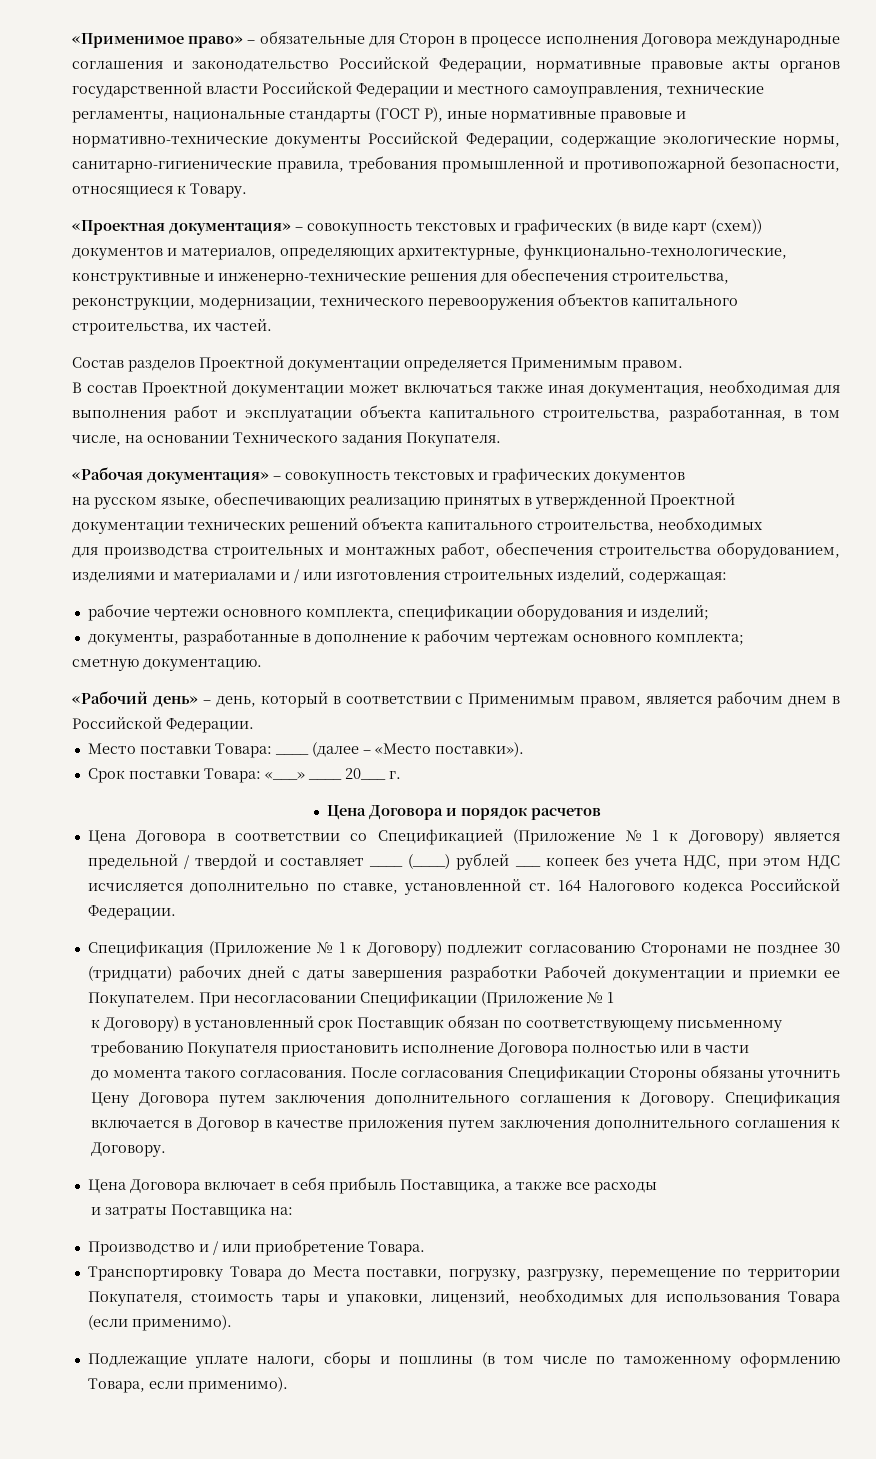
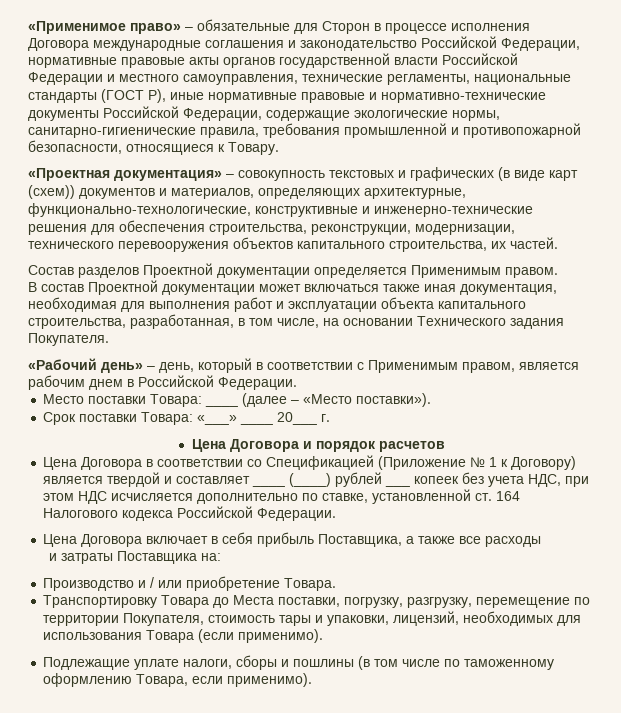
[72,467,685,484] [72,492,735,509] [72,517,763,534] [72,542,840,559] [72,568,727,584] [87,604,709,621] [87,629,744,646] [72,658,262,671] // «Рабочая документация» – совокупность текстовых и графических документов // на русском языке, обеспечивающих реализацию принятых в утвержденной Проектной документации технических решений объекта капитального строительства, необходимых // для производства строительных и монтажных работ, обеспечения строительства оборудованием, изделиями и материалами и / или изготовления строительных изделий, содержащая: // рабочие чертежи основного комплекта, спецификации оборудования и изделий; // документы, разработанные в дополнение к рабочим чертежам основного комплекта; // сметную документацию. -> (109, 339) none
[87,854,190,870] предельной / -> (104, 480) none
[87,941,840,957] [87,965,840,982] [87,991,614,1007] [90,1015,782,1032] [90,1040,749,1057] [90,1065,840,1082] [90,1091,841,1107] [90,1117,840,1132] [90,1142,166,1157] // Спецификация (Приложение № 1 к Договору) подлежит согласованию Сторонами не позднее 30 (тридцати) рабочих дней с даты завершения разработки Рабочей документации и приемки ее Покупателем. При несогласовании Спецификации (Приложение № 1 // к Договору) в установленный срок Поставщик обязан по соответствующему письменному требованию Покупателя приостановить исполнение Договора полностью или в части // до момента такого согласования. После согласования Спецификации Стороны обязаны уточнить Цену Договора путем заключения дополнительного соглашения к Договору. Спецификация включается в Договор в качестве приложения путем заключения дополнительного соглашения к Договору. -> (337, 514) none

